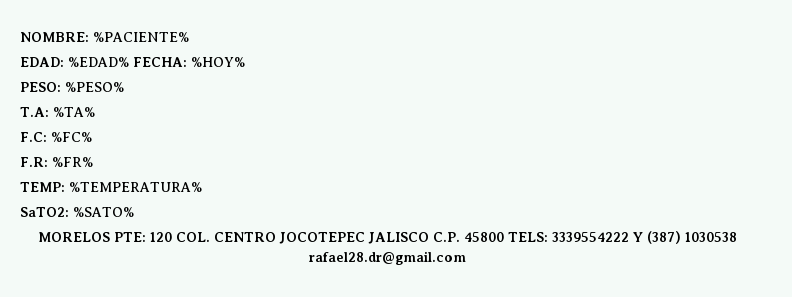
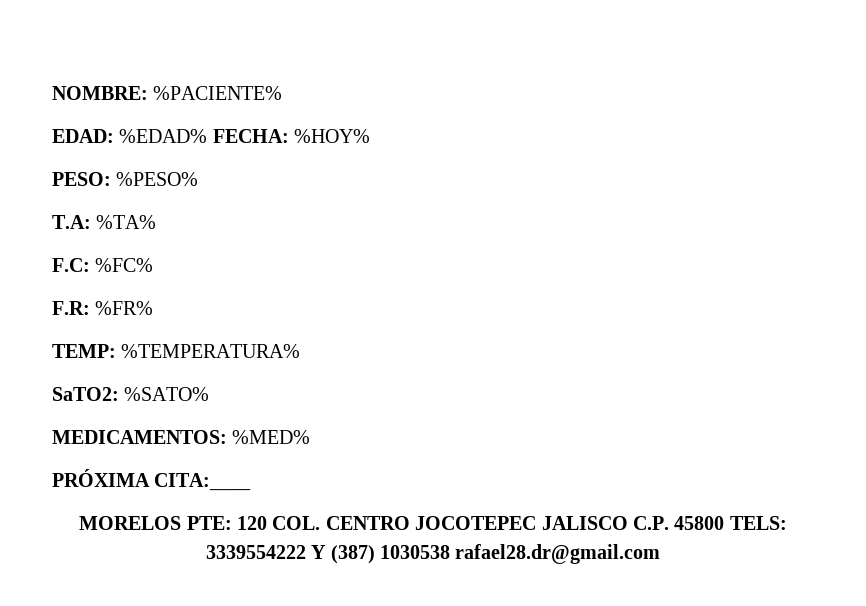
(134, 212) none -> [52,430,311,444] [52,469,252,491] // MEDICAMENTOS: %MED% // PRÓXIMA CITA:____

